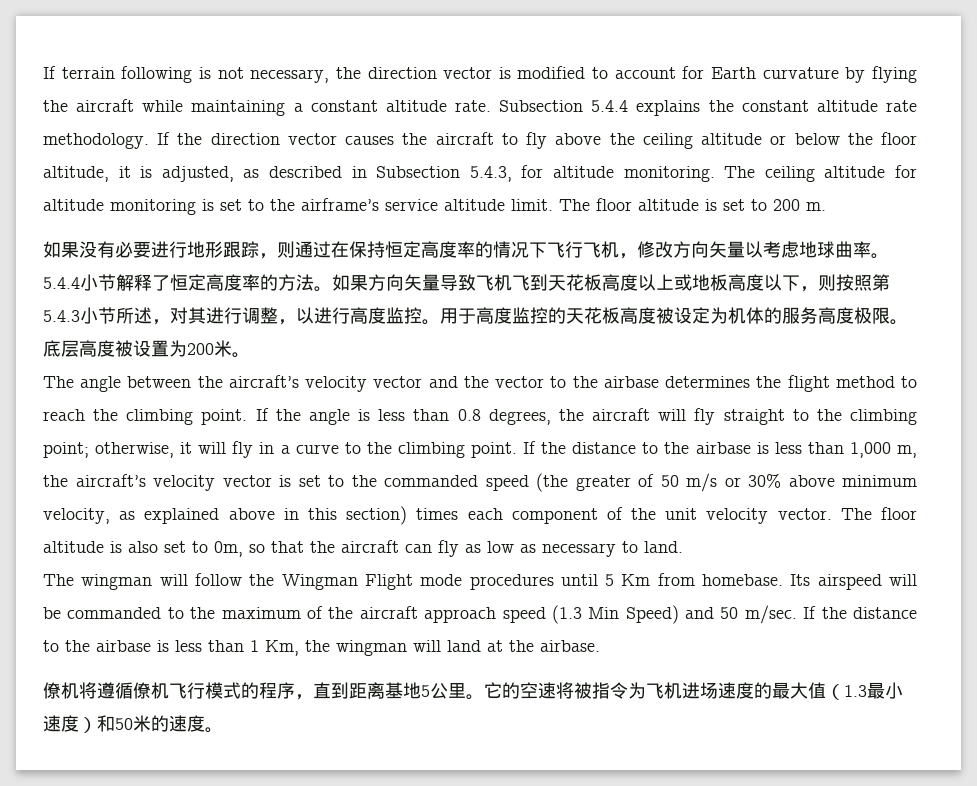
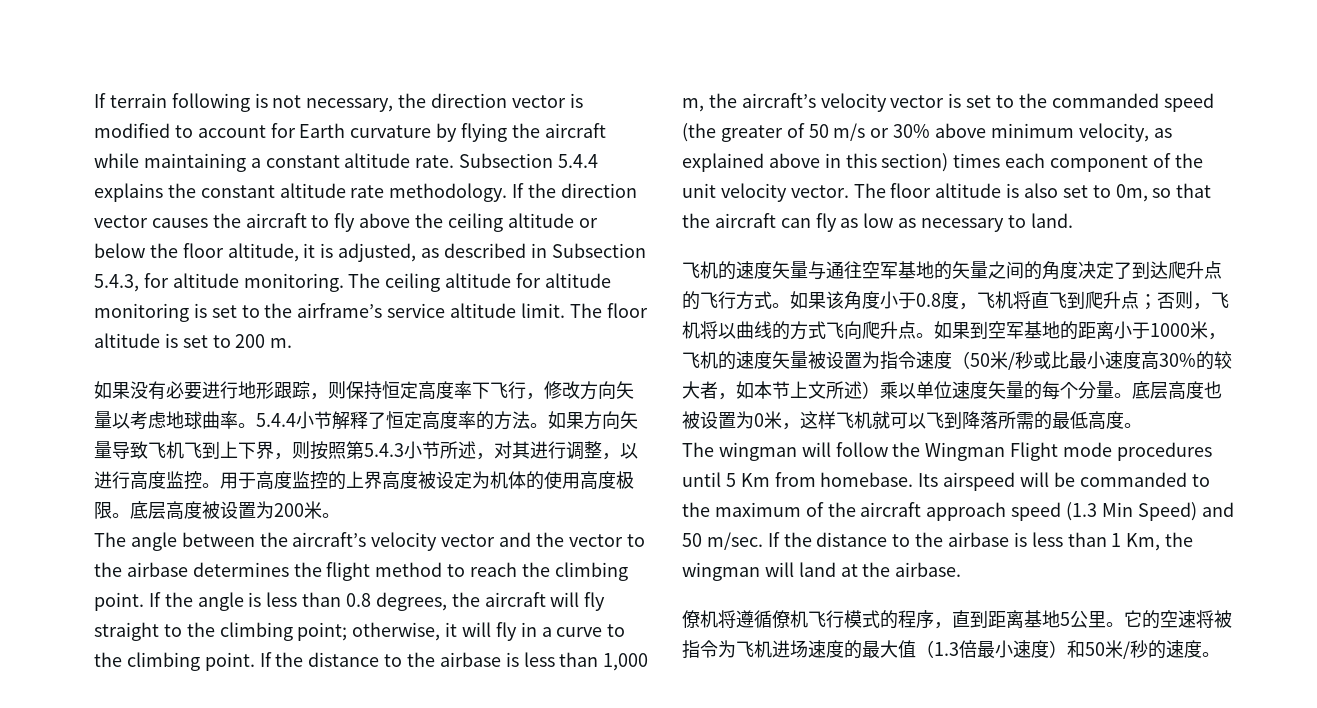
[295,241,349,258] 通过在 -> (346, 390) none
[475,241,619,258] 的情况下飞行飞机 -> [472,381,526,399] 下飞行
[548,274,800,291] 天花板高度以上或地板高度以下 -> [220,441,274,459] 上下界
[566,307,620,324] 天花板 -> [346,471,382,489] 上界
[782,307,818,324] 服务 -> [544,471,580,489] 使用
(683, 547) none -> [682,261,1222,280] [682,291,1229,310] [682,321,1226,340] [682,351,1232,370] [682,381,1222,400] [682,411,1142,430] // 飞机的速度矢量与通往空军基地的矢量之间的角度决定了到达爬升点的飞行方式。如果该角度小于0.8度，飞机将直飞到爬升点；否则，飞机将以曲线的方式飞向爬升点。如果到空军基地的距离小于1000米，飞机的速度矢量被设置为指令速度（50米/秒或比最小速度高30%的较大者，如本节上文所述）乘以单位速度矢量的每个分量。底层高度也被设置为0米，这样飞机就可以飞到降落所需的最低高度。
(867, 691) none -> [959,640,977,658] 倍
(151, 723) none -> [1123,640,1148,659] /秒

